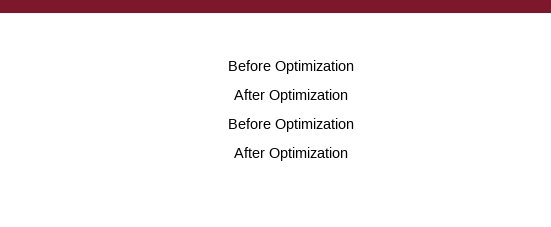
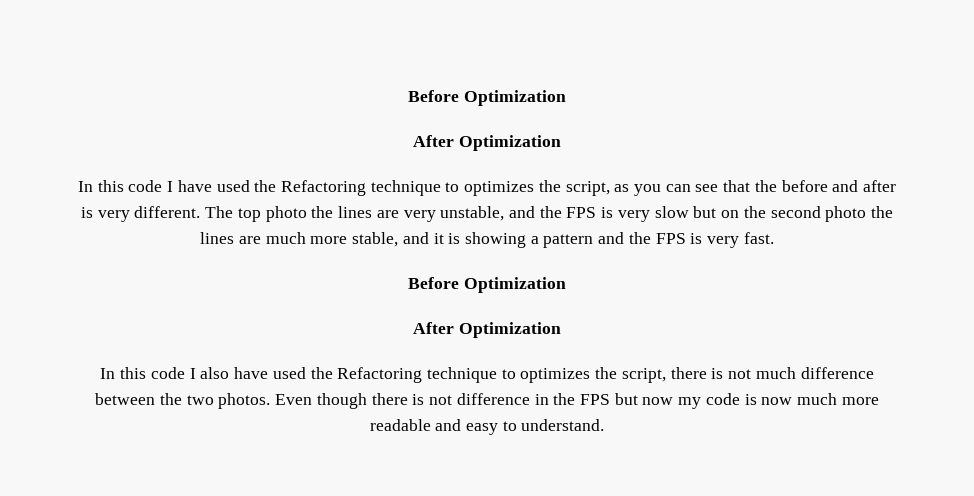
[227,60,354,74] [233,89,348,103] [227,118,354,132] [233,147,348,161] Before Optimization // After Optimization // Before Optimization // After Optimization -> [408,90,566,106] [413,135,561,151] [77,180,897,196] [81,206,893,222] [200,232,774,248] [408,277,566,293] [413,322,561,338] [100,367,874,383] [95,393,879,409] [369,419,605,435] Before Optimization // After Optimization // In this code I have used the Refactoring technique to optimizes the script, as you can see that the before and after is very different. The top photo the lines are very unstable, and the FPS is very slow but on the second photo the lines are much more stable, and it is showing a pattern and the FPS is very fast. // Before Optimization // After Optimization // In this code I also have used the Refactoring technique to optimizes the script, there is not much difference between the two photos. Even though there is not difference in the FPS but now my code is now much more readable and easy to understand.

